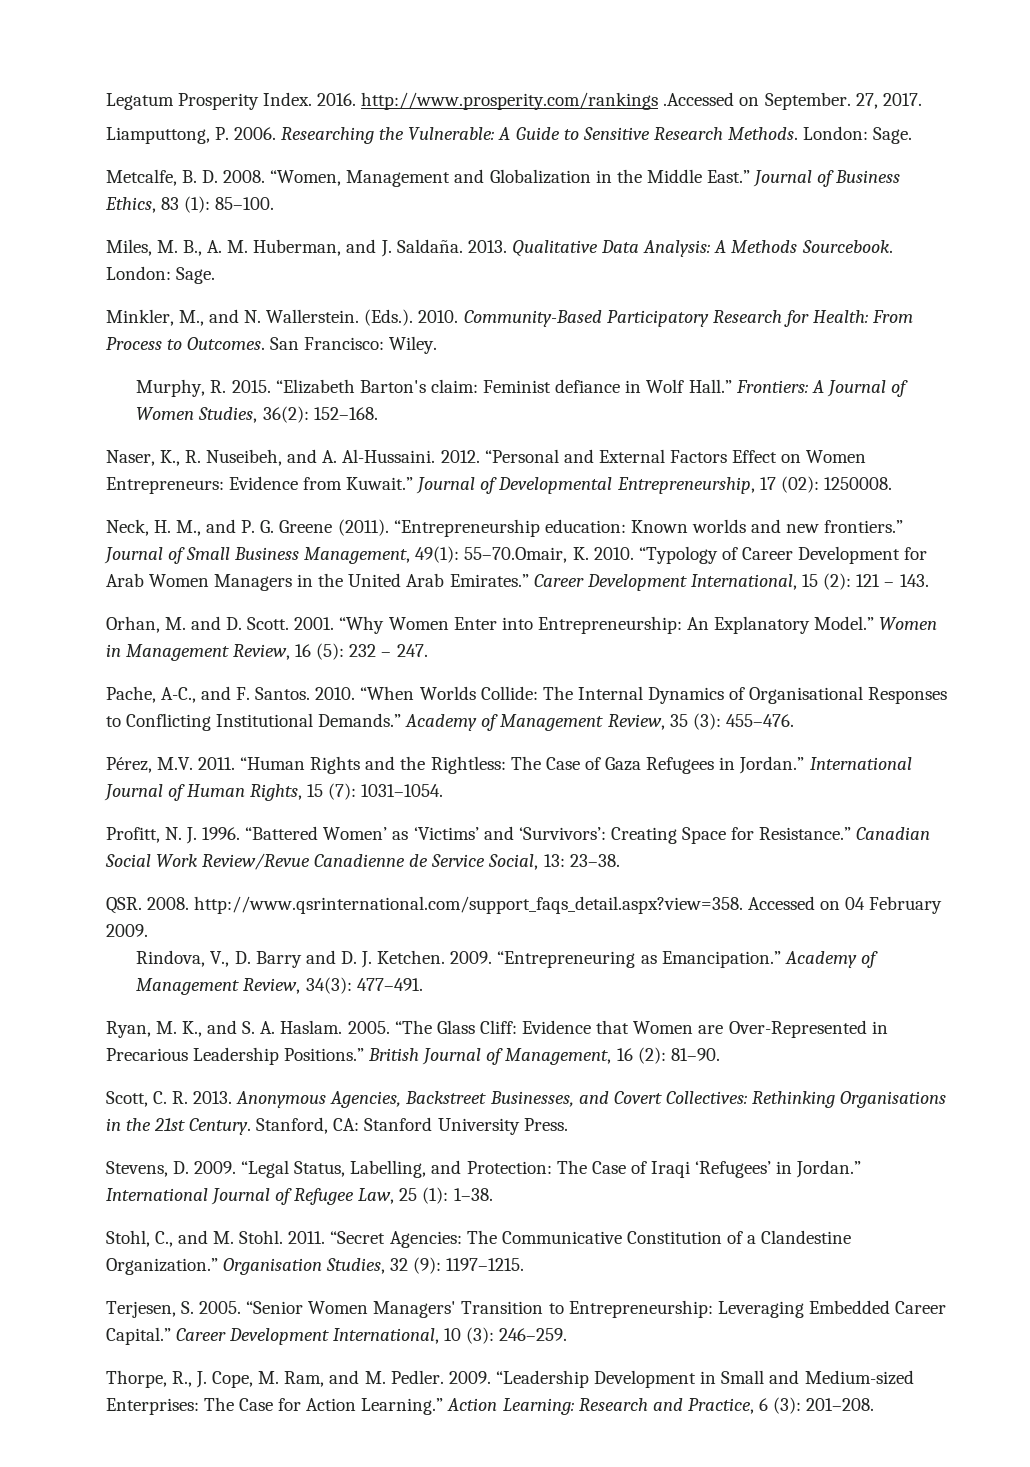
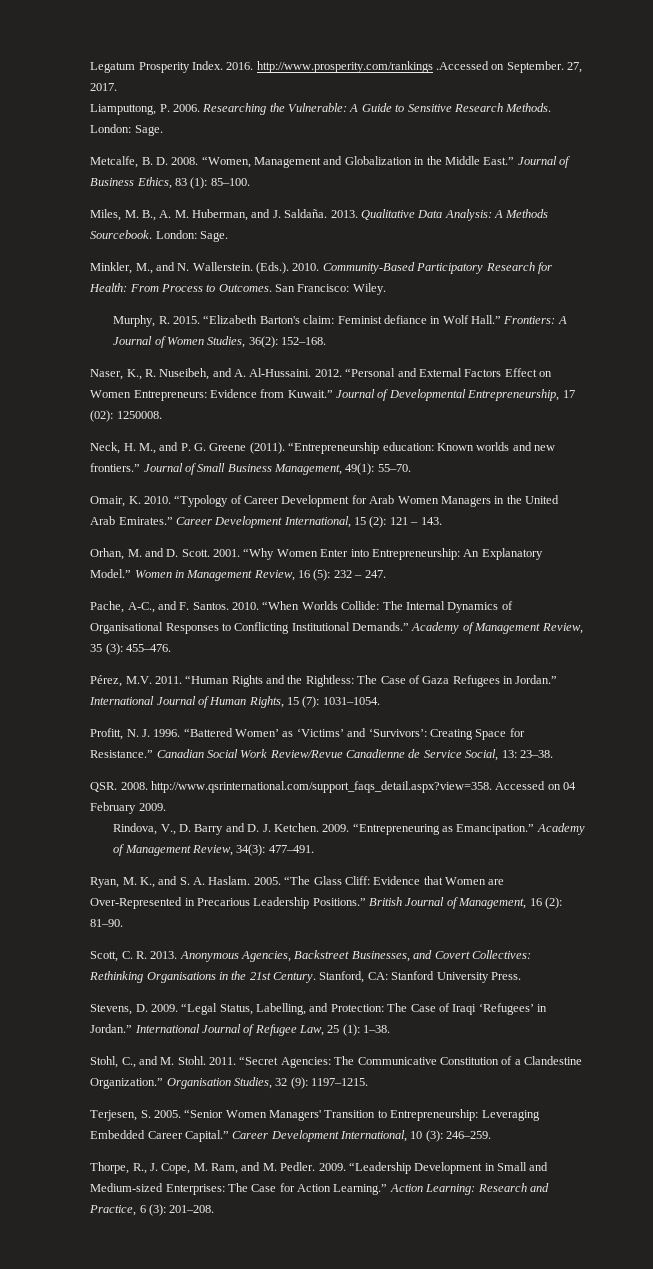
[464,547,568,563] 55–70.Omair, -> [377,464,411,472] [90,496,126,507] 55–70. // Omair,

